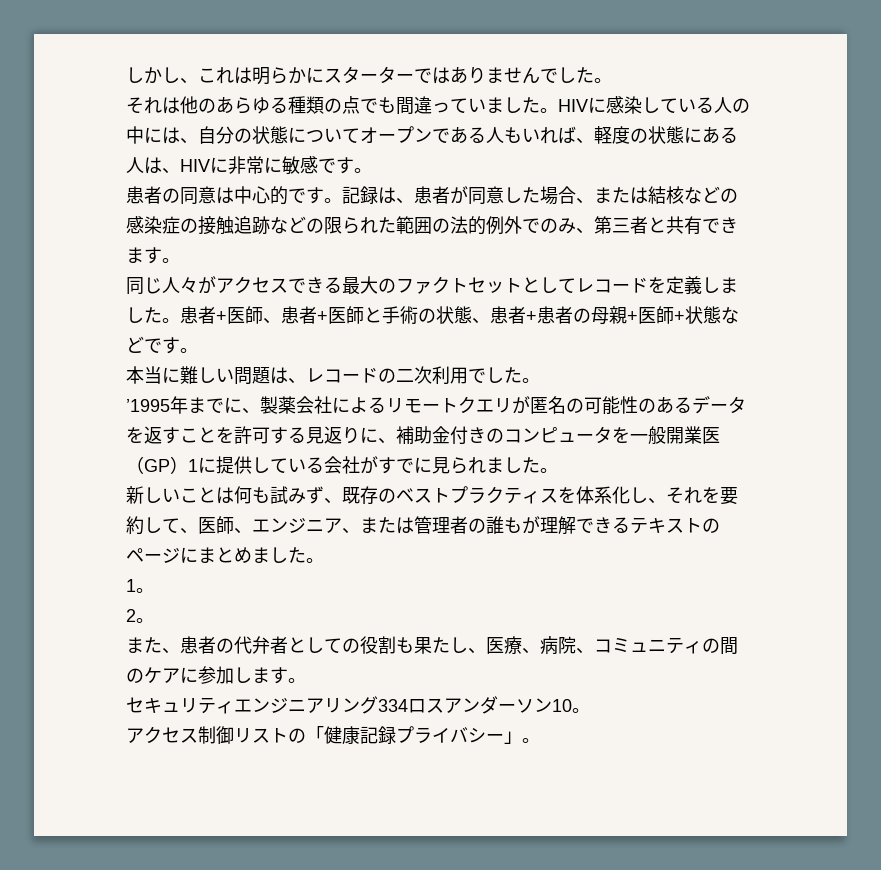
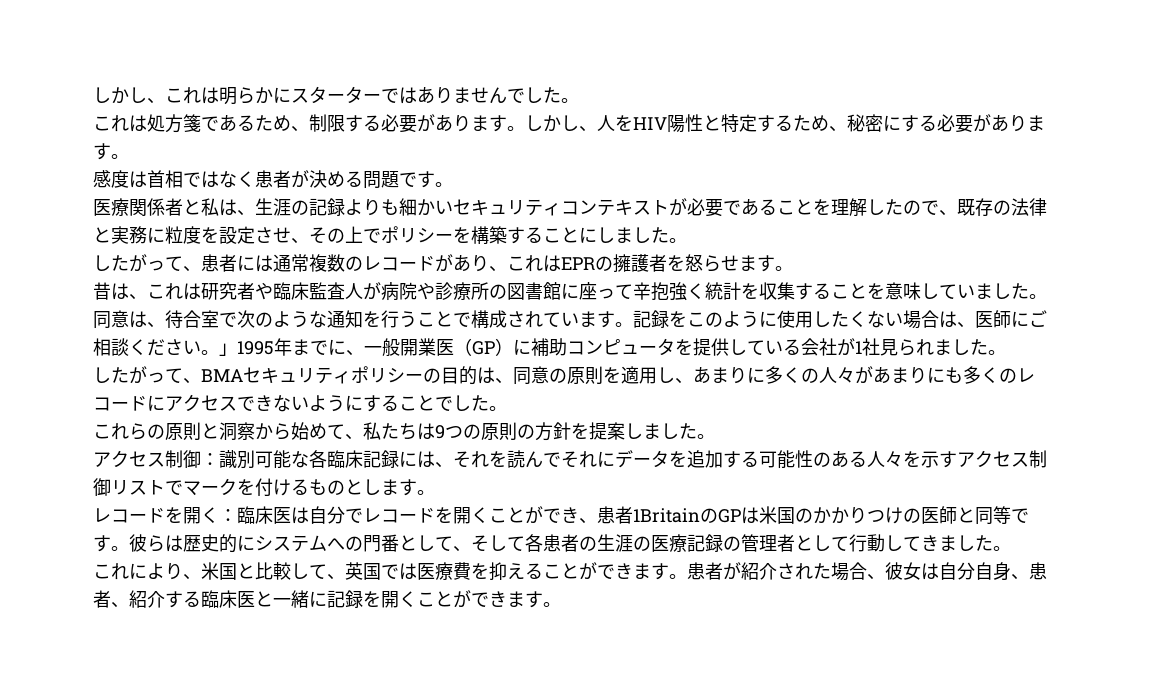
[126,96,750,115] [126,126,738,144] [126,156,372,175] [126,186,738,205] [126,216,738,235] [126,247,180,264] [126,276,738,295] [126,306,739,325] [126,336,198,354] [126,366,540,385] [126,396,746,415] [126,426,630,445] それは他のあらゆる種類の点でも間違っていました。HIVに感染している人の中には、自分の状態についてオープンである人もいれば、軽度の状態にある人は、HIVに非常に敏感です。 // 患者の同意は中心的です。記録は、患者が同意した場合、または結核などの感染症の接触追跡などの限られた範囲の法的例外でのみ、第三者と共有できます。 // 同じ人々がアクセスできる最大のファクトセットとしてレコードを定義しました。患者+医師、患者+医師と手術の状態、患者+患者の母親+医師+状態などです。 // 本当に難しい問題は、レコードの二次利用でした。 // ’1995年までに、製薬会社によるリモートクエリが匿名の可能性のあるデータを返すことを許可する見返りに、補助金付きのコンピュータを -> [93,114,1045,133] [93,143,129,160] [93,170,453,189] [93,198,1047,217] [93,226,687,244] [93,254,793,272] [93,282,1047,301] [93,310,1047,329] [93,338,364,356] これは処方箋であるため、制限する必要があります。しかし、人をHIV陽性と特定するため、秘密にする必要があります。 // 感度は首相ではなく患者が決める問題です。 // 医療関係者と私は、生涯の記録よりも細かいセキュリティコンテキストが必要であることを理解したので、既存の法律と実務に粒度を設定させ、その上でポリシーを構築することにしました。 // したがって、患者には通常複数のレコードがあり、これはEPRの擁護者を怒らせます。 // 昔は、これは研究者や臨床監査人が病院や診療所の図書館に座って辛抱強く統計を収集することを意味していました。同意は、待合室で次のような通知を行うことで構成されています。記録をこのように使用したくない場合は、医師にご相談ください。」1995年までに、
[188,457,216,473] 1に -> [513,338,693,356] に補助コンピュータを
[378,457,432,474] すでに -> [855,338,880,356] 1社
[126,486,738,505] [126,516,720,535] [126,547,324,563] [126,579,154,593] [126,609,154,623] [126,636,738,655] [126,666,306,684] [126,696,590,714] 新しいことは何も試みず、既存のベストプラクティスを体系化し、それを要約して、医師、エンジニア、または管理者の誰もが理解できるテキストのページにまとめました。 // 1。 // 2。 // また、患者の代弁者としての役割も果たし、医療、病院、コミュニティの間のケアに参加します。 // セキュリティエンジニアリング334ロスアンダーソン10。 // -> [93,366,1035,385] [93,394,507,412] [93,422,715,441] [93,450,957,469] したがって、BMAセキュリティポリシーの目的は、同意の原則を適用し、あまりに多くの人々があまりにも多くのレコードにアクセスできないようにすることでした。 // これらの原則と洞察から始めて、私たちは9つの原則の方針を提案しました。 // アクセス制御：識別可能な各臨床記録には、それを読んでそれにデータを追加する可能性のある人々を示す
[288,726,522,745] の「健康記録プライバシー」 -> [165,478,435,497] [93,506,1029,525] [93,534,1011,553] [93,562,1047,581] [93,590,543,608] でマークを付けるものとします。 // レコードを開く：臨床医は自分でレコードを開くことができ、患者1BritainのGPは米国のかかりつけの医師と同等です。彼らは歴史的にシステムへの門番として、そして各患者の生涯の医療記録の管理者として行動してきました。 // これにより、米国と比較して、英国では医療費を抑えることができます。患者が紹介された場合、彼女は自分自身、患者、紹介する臨床医と一緒に記録を開くことができます

